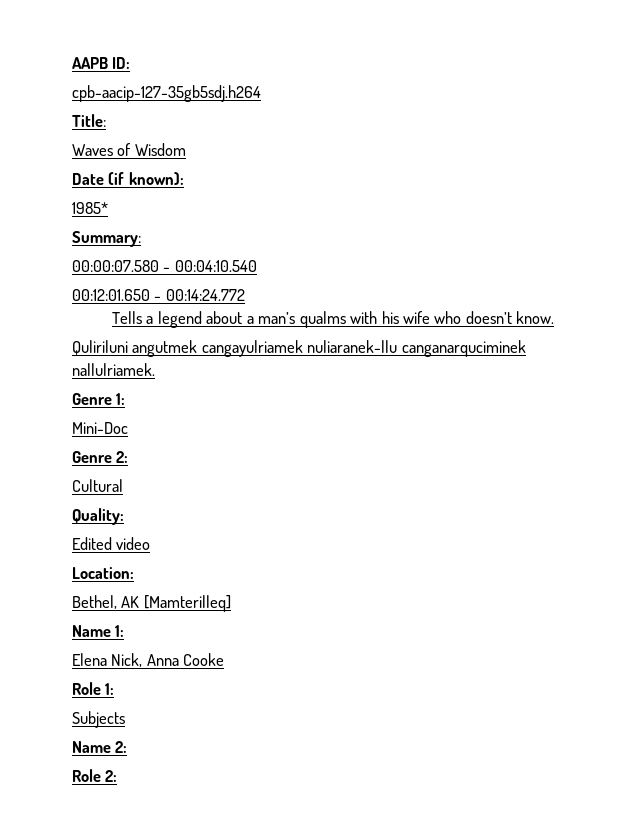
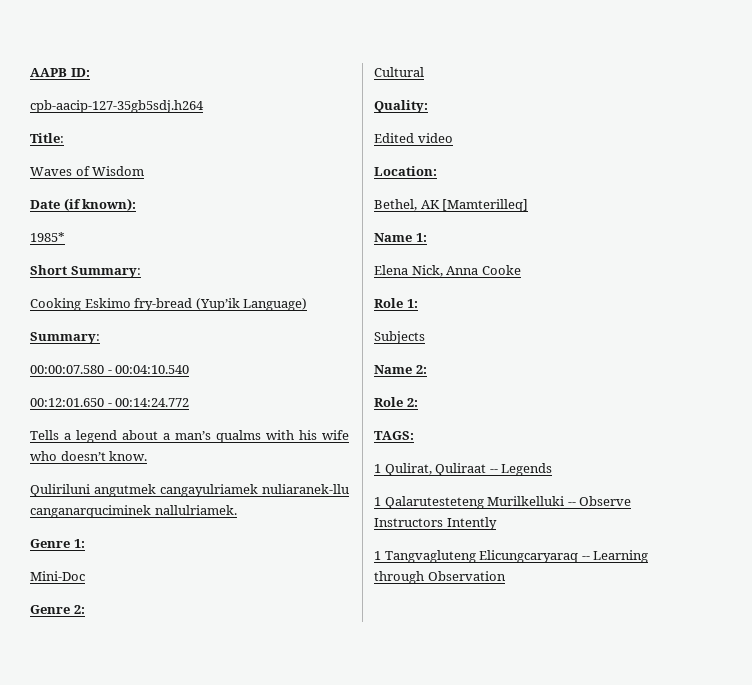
(108, 208) none -> [30,265,141,278] [30,298,308,311] // Short Summary: // Cooking Eskimo fry-bread (Yup’ik Language)
(118, 776) none -> [374,431,414,440] [374,463,553,476] [374,496,632,509] [374,517,497,530] [374,550,649,563] [374,571,506,584] // TAGS: // 1 Qulirat, Quliraat -- Legends // 1 Qalarutesteteng Murilkelluki -- Observe Instructors Intently // 1 Tangvagluteng Elicungcaryaraq -- Learning through Observation

